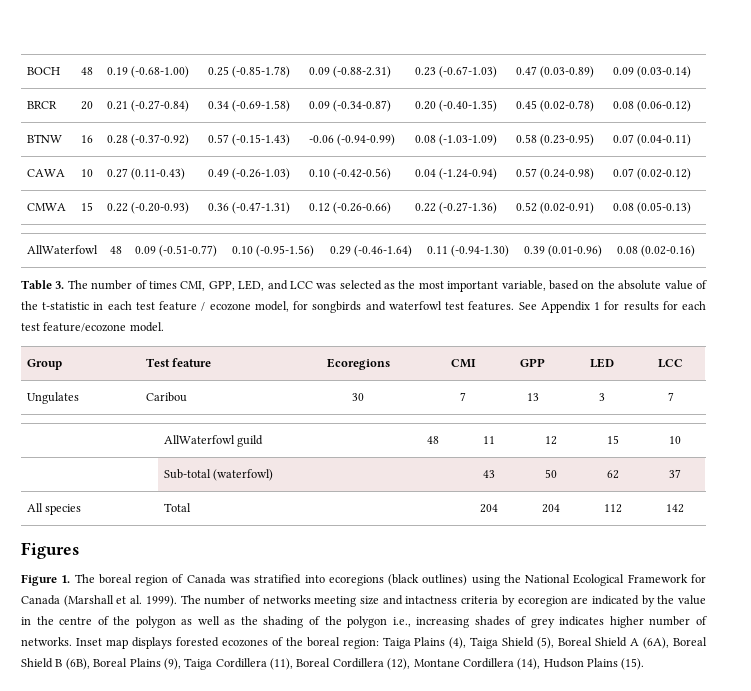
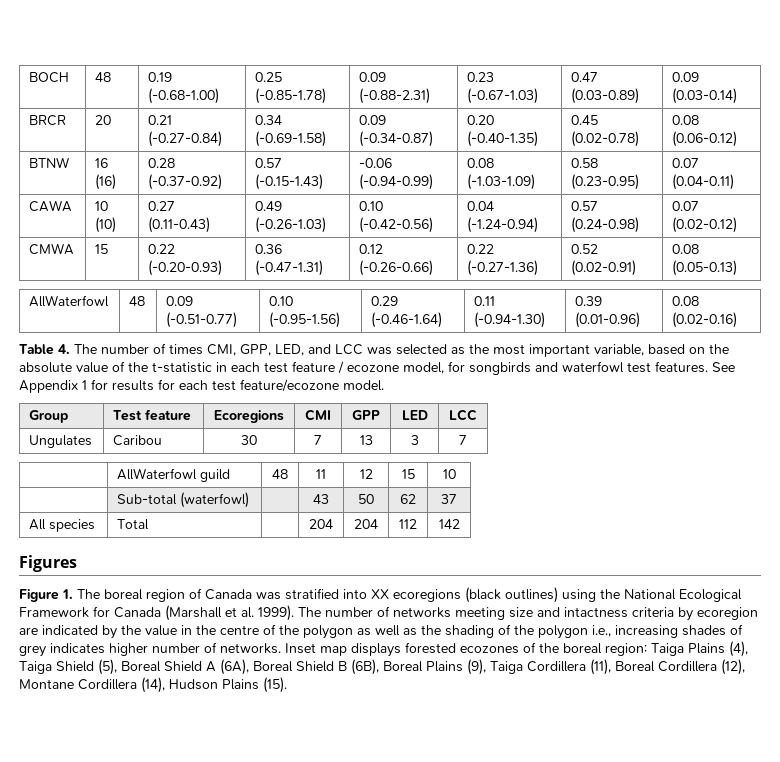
(93, 139) none -> [95,174,117,190] (16)
(93, 173) none -> [95,217,117,233] (10)
[55,281,65,289] 3. -> [58,344,70,354] 4.
(325, 579) none -> [371,589,389,599] XX

